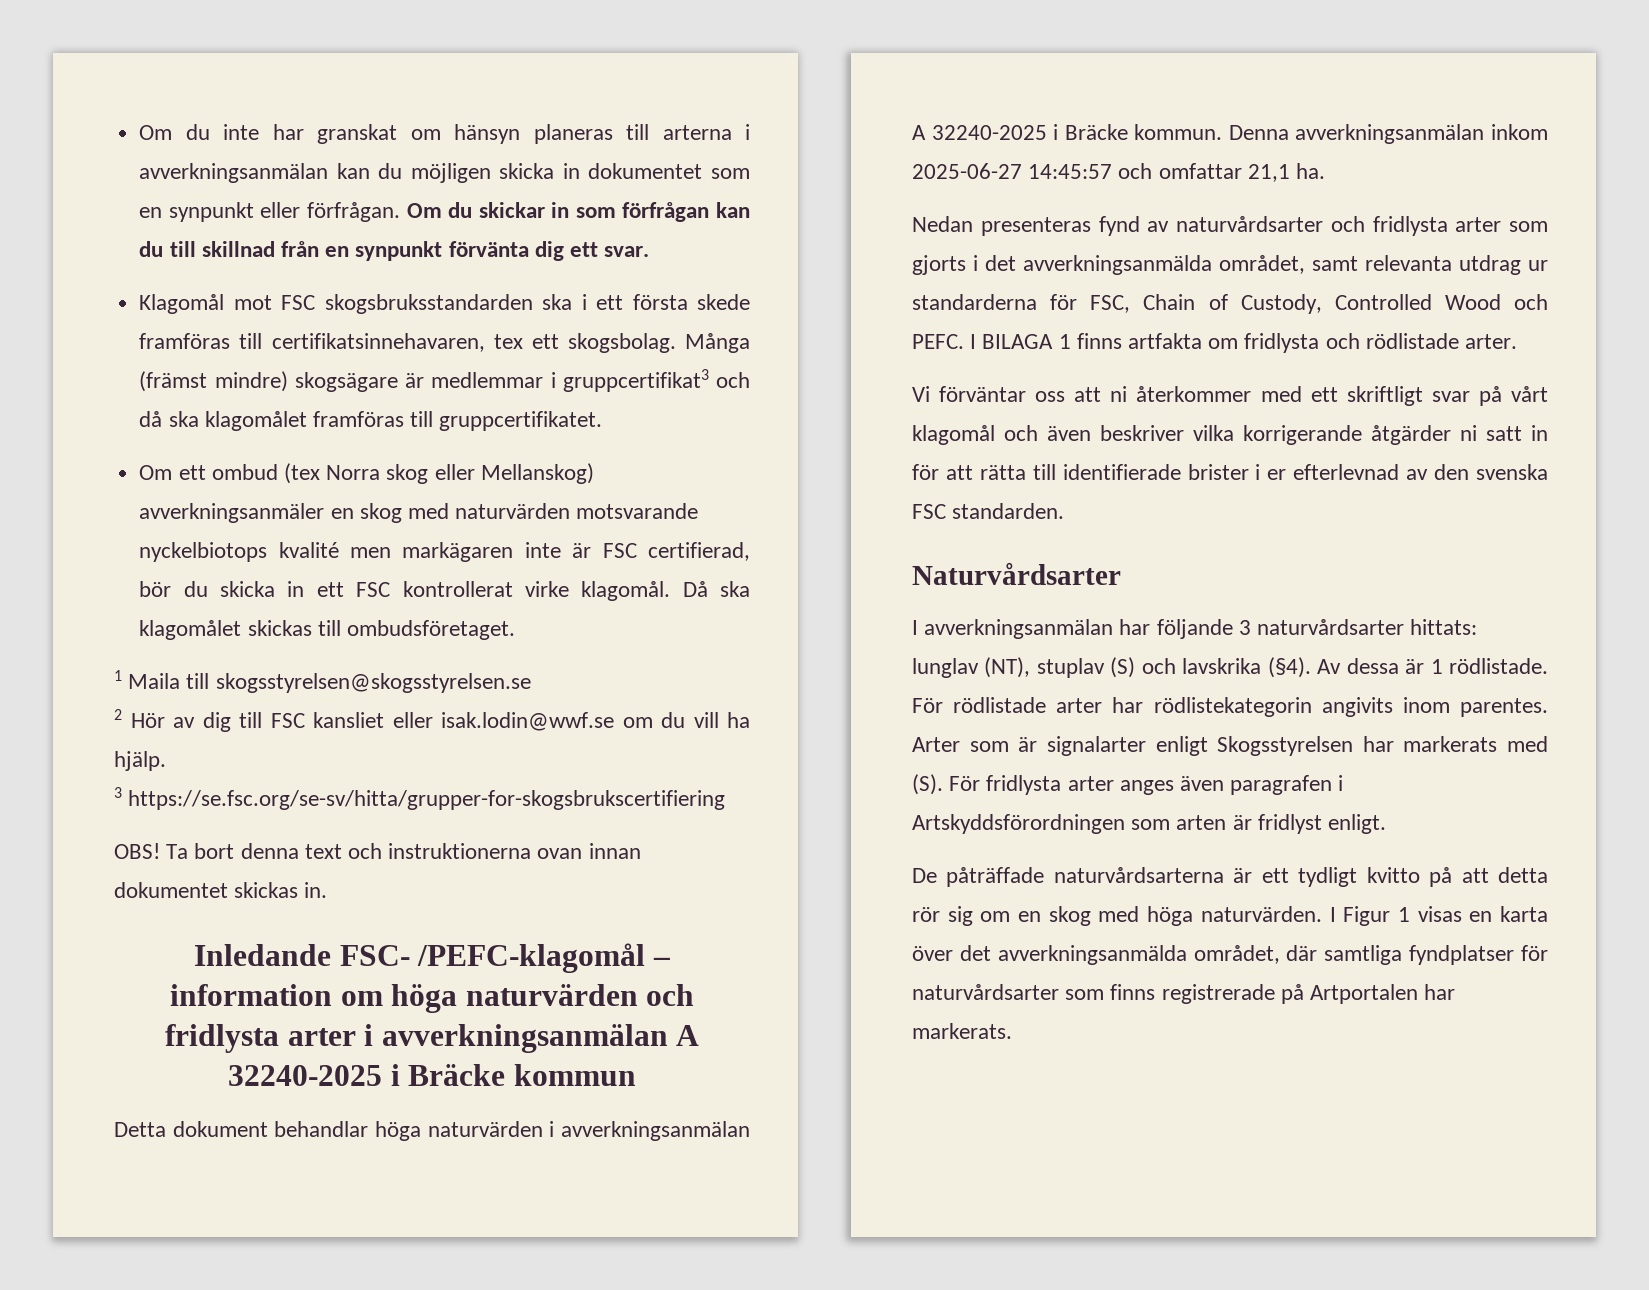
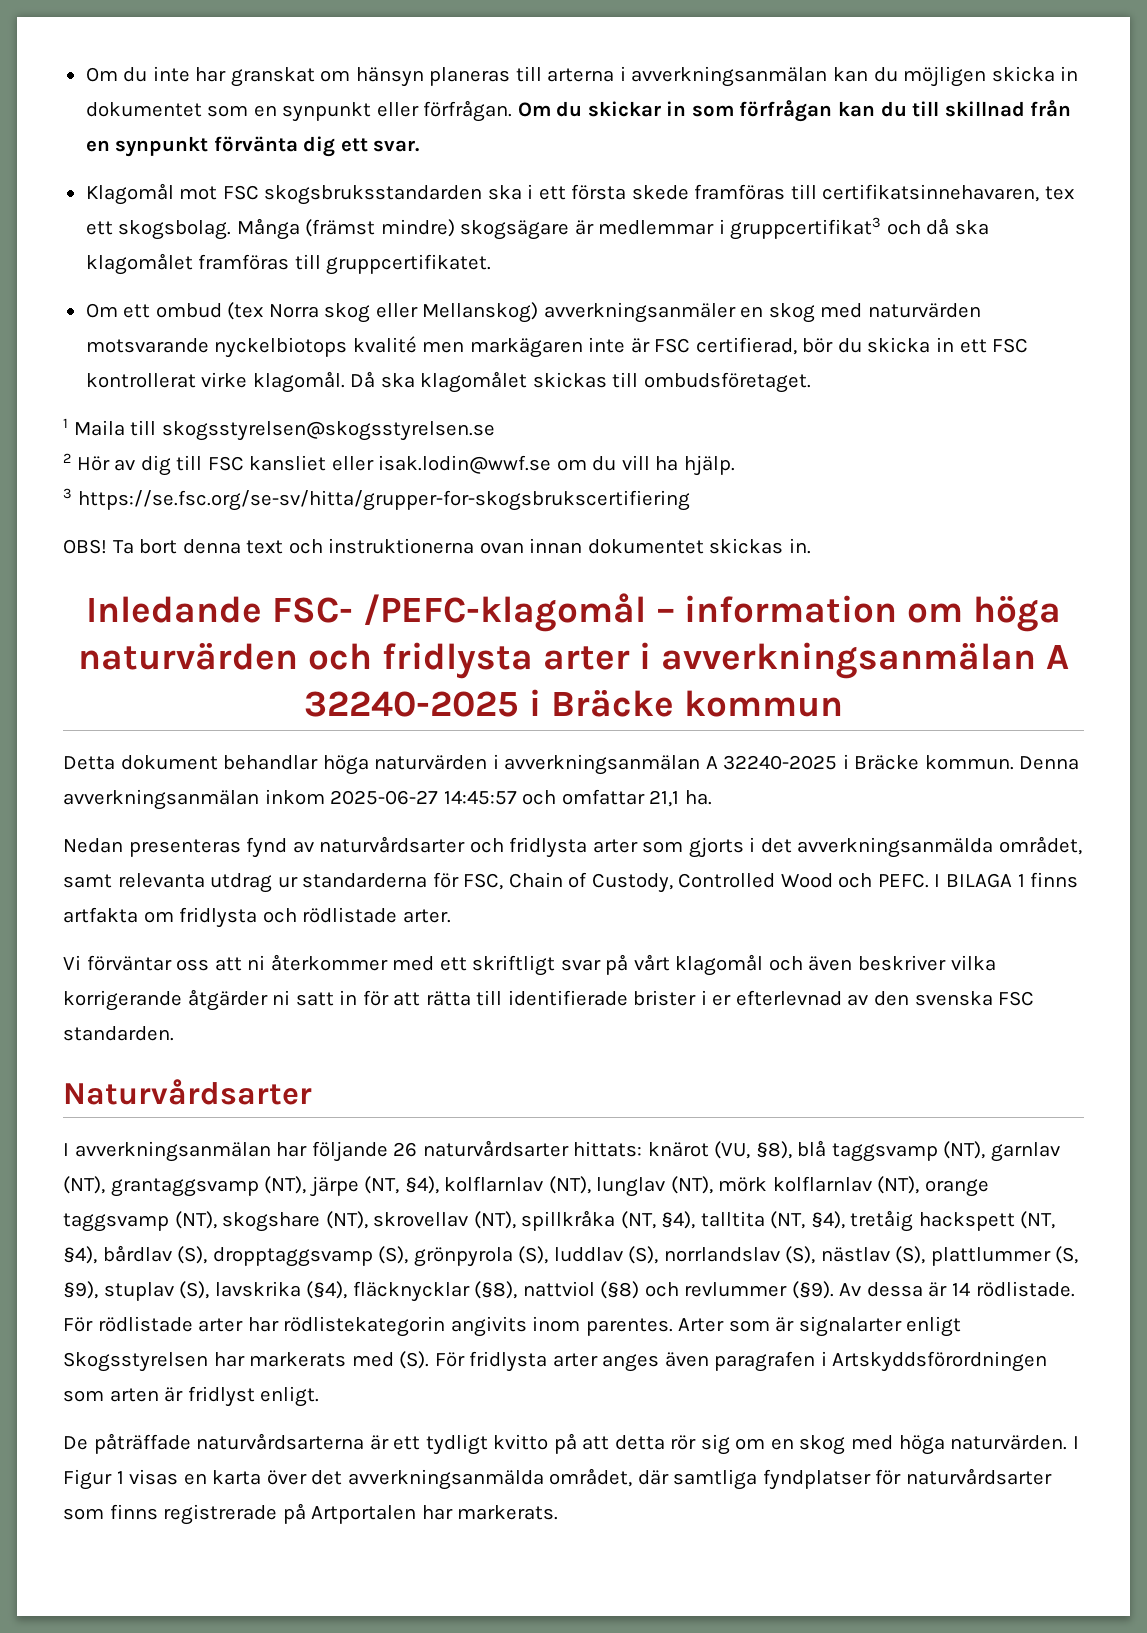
[1238,620,1251,635] 3 -> [393,1142,418,1157] 26
[912,657,1311,678] lunglav (NT), stuplav (S) och lavskrika (§4). -> [647,1140,1060,1162] [63,1176,989,1197] [63,1210,1056,1232] [63,1245,1079,1267] [63,1281,834,1302] knärot (VU, §8), blå taggsvamp (NT), garnlav (NT), grantaggsvamp (NT), järpe (NT, §4), kolflarnlav (NT), lunglav (NT), mörk kolflarnlav (NT), orange taggsvamp (NT), skogshare (NT), skrovellav (NT), spillkråka (NT, §4), talltita (NT, §4), tretåig hackspett (NT, §4), bårdlav (S), dropptaggsvamp (S), grönpyrola (S), luddlav (S), norrlandslav (S), nästlav (S), plattlummer (S, §9), stuplav (S), lavskrika (§4), fläcknycklar (§8), nattviol (§8) och revlummer (§9).
[1430,659,1443,674] 1 -> [952,1282,971,1296] 14

